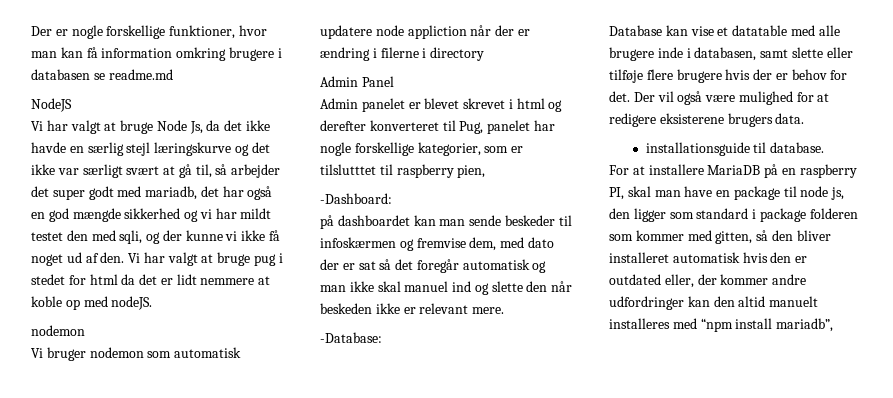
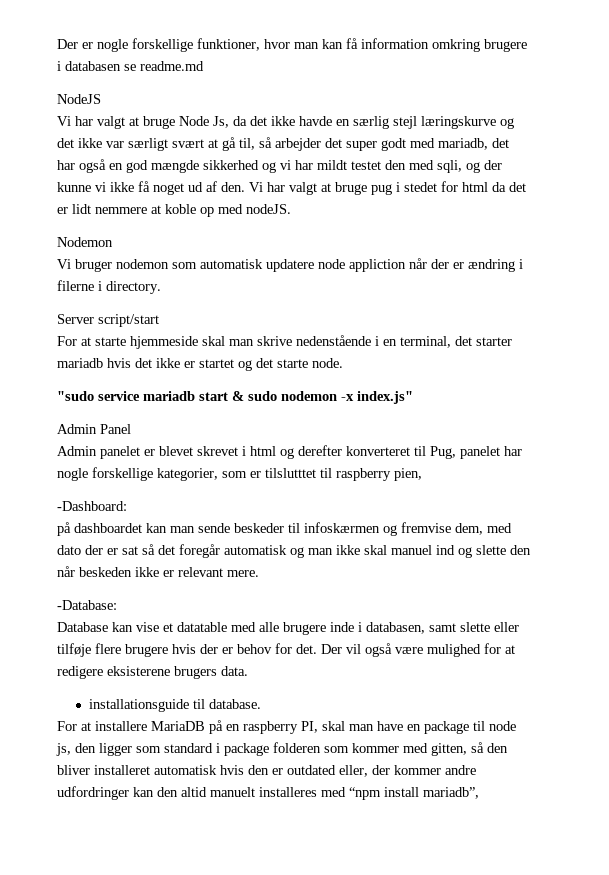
[31,325,85,336] nodemon -> [57,237,113,247] Nodemon
[430,47,485,61] directory -> [106,281,161,294] [57,314,159,327] [57,335,512,349] [57,358,343,371] [57,391,413,404] directory. // Server script/start // For at starte hjemmeside skal man skrive nedenstående i en terminal, det starter mariadb hvis det ikke er startet og det starte node. // "sudo service mariadb start & sudo nodemon -x index.js"

